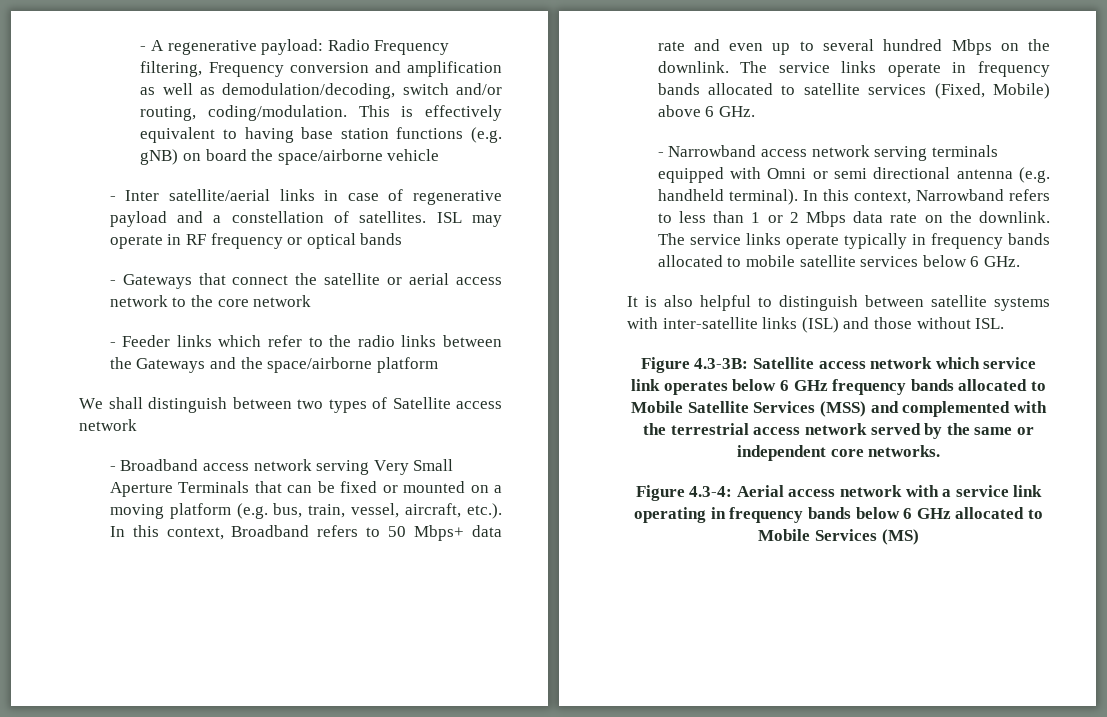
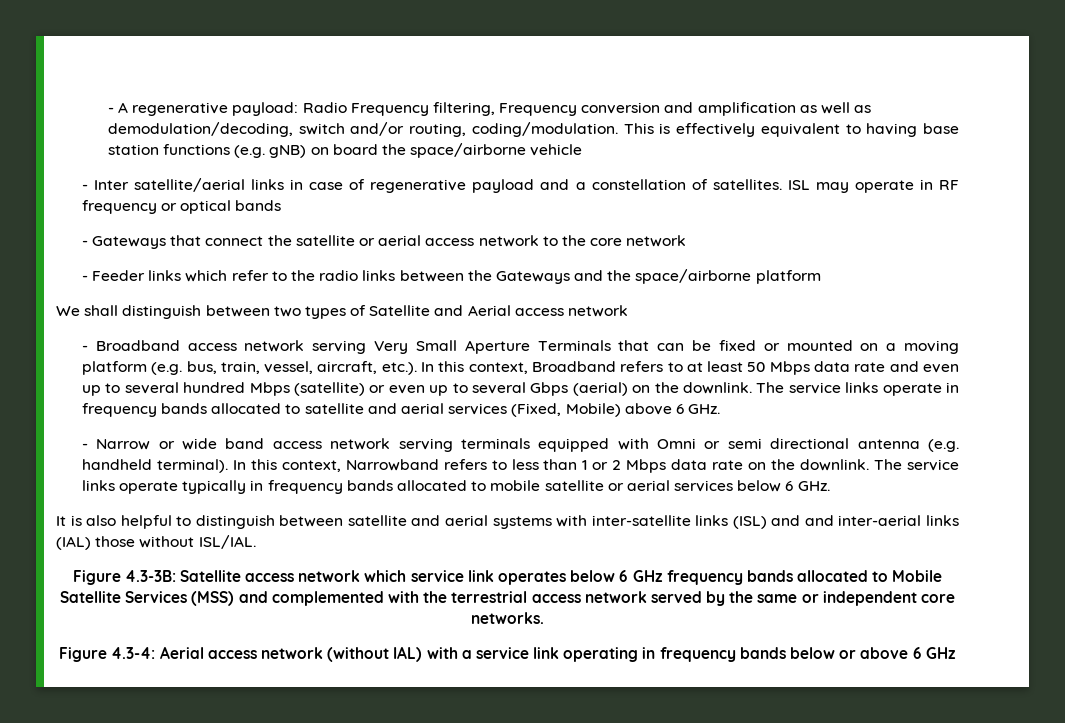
(451, 403) none -> [434,305,511,316] and Aerial
[388,525,465,541] 50 Mbps+ -> [686,361,810,375] at least 50 Mbps
(992, 47) none -> [293,382,628,396] (satellite) or even up to several Gbps (aerial)
(860, 89) none -> [367,403,445,414] and aerial
[668,145,757,157] Narrowband -> [96,438,265,450] Narrow or wide band
(856, 261) none -> [607,480,670,491] or aerial
(987, 301) none -> [411,515,488,526] and aerial
(870, 323) none -> [804,515,959,526] [56,536,91,550] and inter-aerial links (IAL)
[975,318,1005,329] ISL. -> [198,535,256,549] ISL/IAL.
(902, 491) none -> [327,646,423,662] (without IAL)
[903,507,1043,519] [758,529,919,545] 6 GHz allocated to Mobile Services (MS) -> [839,647,956,659] or above 6 GHz

